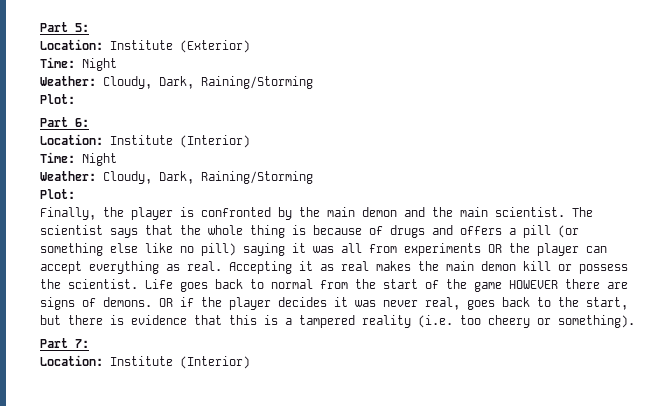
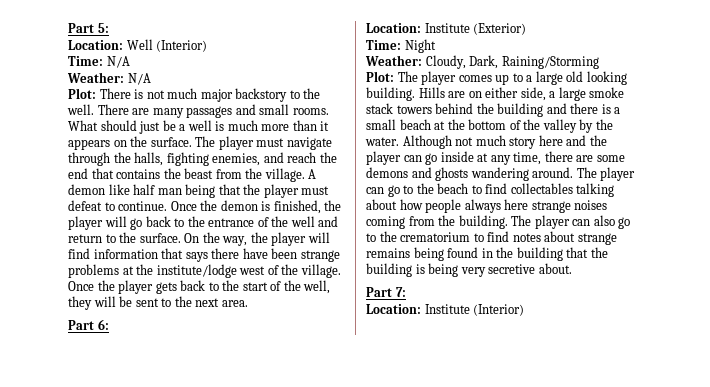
(89, 27) none -> [68,39,208,52] [68,56,130,68] [67,72,151,85] [68,88,321,102] [67,104,329,118] [68,120,330,134] [68,136,332,150] [68,152,337,166] [68,168,317,182] [68,184,330,198] [68,200,342,214] [68,216,339,230] [68,232,330,246] [68,248,340,262] [68,264,341,278] [68,280,331,294] [68,296,248,310] [68,319,109,330] // Location: Well (Interior) // Time: N/A // Weather: N/A // Plot: There is not much major backstory to the well. There are many passages and small rooms. What should just be a well is much more than it appears on the surface. The player must navigate through the halls, fighting enemies, and reach the end that contains the beast from the village. A demon like half man being that the player must defeat to continue. Once the demon is finished, the player will go back to the entrance of the well and return to the surface. On the way, the player will find information that says there have been strange problems at the institute/lodge west of the village. Once the player gets back to the start of the well, they will be sent to the next area. // Part 6:
[40,117,89,127] [40,134,250,148] [40,152,117,166] [40,171,313,184] [40,189,75,199] [40,207,593,220] [40,225,579,238] [40,243,607,256] [40,261,628,274] [40,279,628,292] [40,297,628,310] [40,315,635,328] // Part 6: // Location: Institute (Interior) // Time: Night // Weather: Cloudy, Dark, Raining/Storming // Plot: // Finally, the player is confronted by the main demon and the main scientist. The scientist says that the whole thing is because of drugs and offers a pill (or something else like no pill) saying it was all from experiments OR the player can accept everything as real. Accepting it as real makes the main demon kill or possess the scientist. Life goes back to normal from the start of the game HOWEVER there are signs of demons. OR if the player decides it was never real, goes back to the start, but there is evidence that this is a tampered reality (i.e. too cheery or something). -> [397,71,627,85] [366,87,625,101] [366,103,621,117] [366,119,613,133] [365,135,607,149] [366,151,625,165] [366,167,636,181] [366,183,615,197] [366,199,608,213] [366,215,631,229] [366,231,617,245] [366,247,608,261] [366,263,572,277] The player comes up to a large old looking building. Hills are on either side, a large smoke stack towers behind the building and there is a small beach at the bottom of the valley by the water. Although not much story here and the player can go inside at any time, there are some demons and ghosts wandering around. The player can go to the beach to find collectables talking about how people always here strange noises coming from the building. The player can also go to the crematorium to find notes about strange remains being found in the building that the building is being very secretive about.

